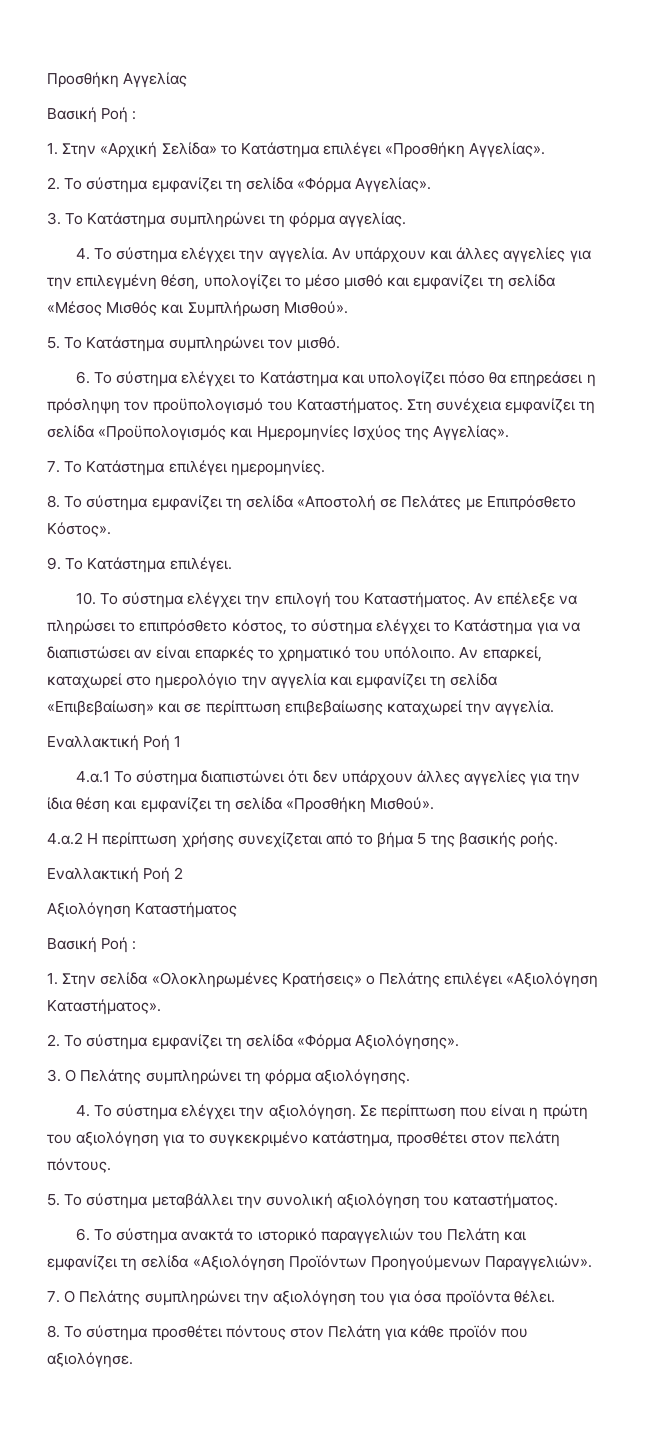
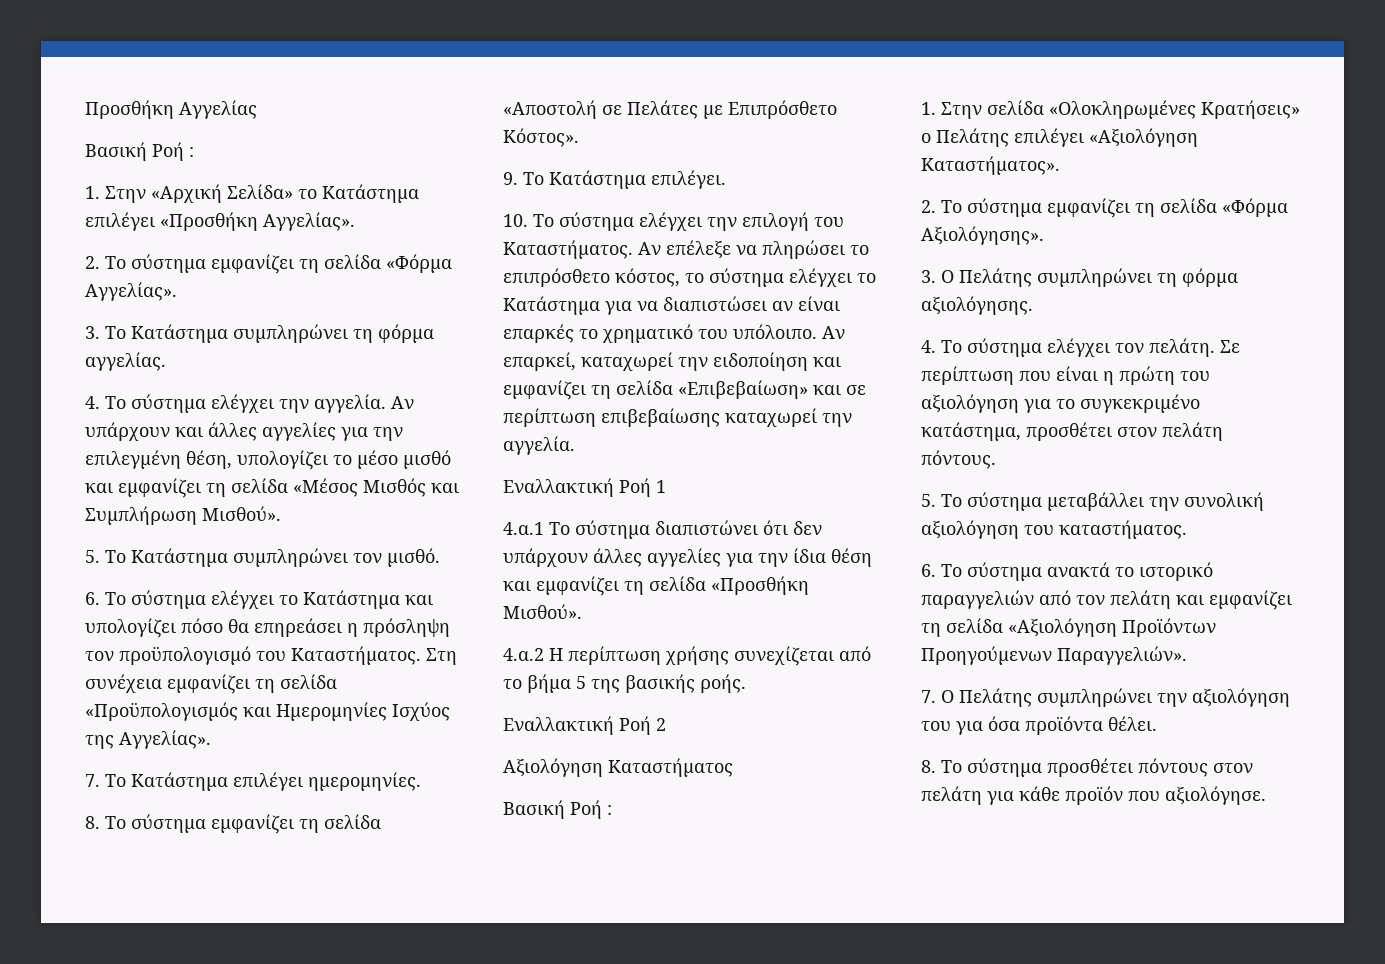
[126,673,326,689] στο ημερολόγιο την αγγελία -> [678,352,808,371] την ειδοποίηση
[239,1104,356,1120] την αξιολόγηση. -> [1115,338,1215,357] τον πελάτη.
[417,1228,501,1244] του Πελάτη -> [1039,590,1171,609] από τον πελάτη
[328,1325,382,1341] Πελάτη -> [921,786,982,805] πελάτη

